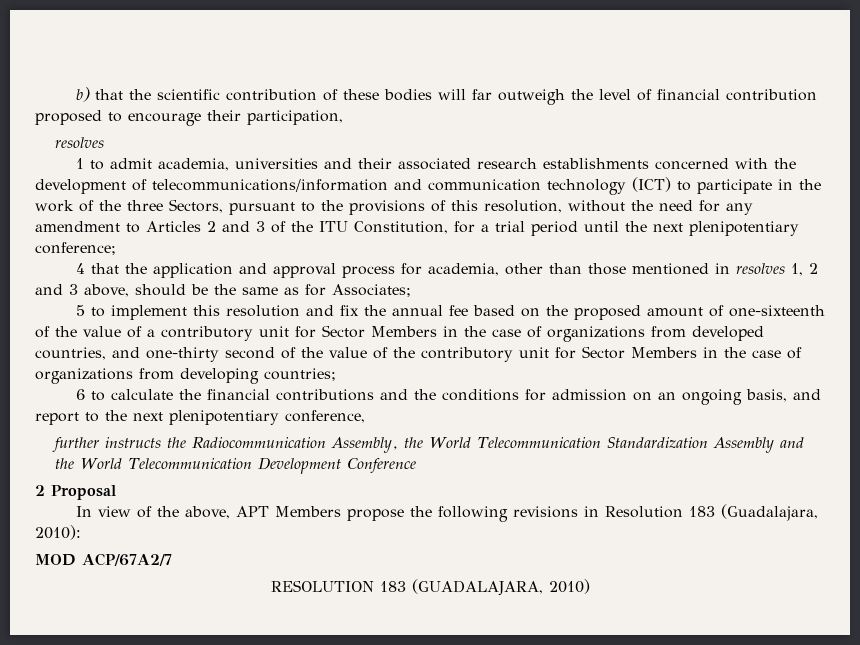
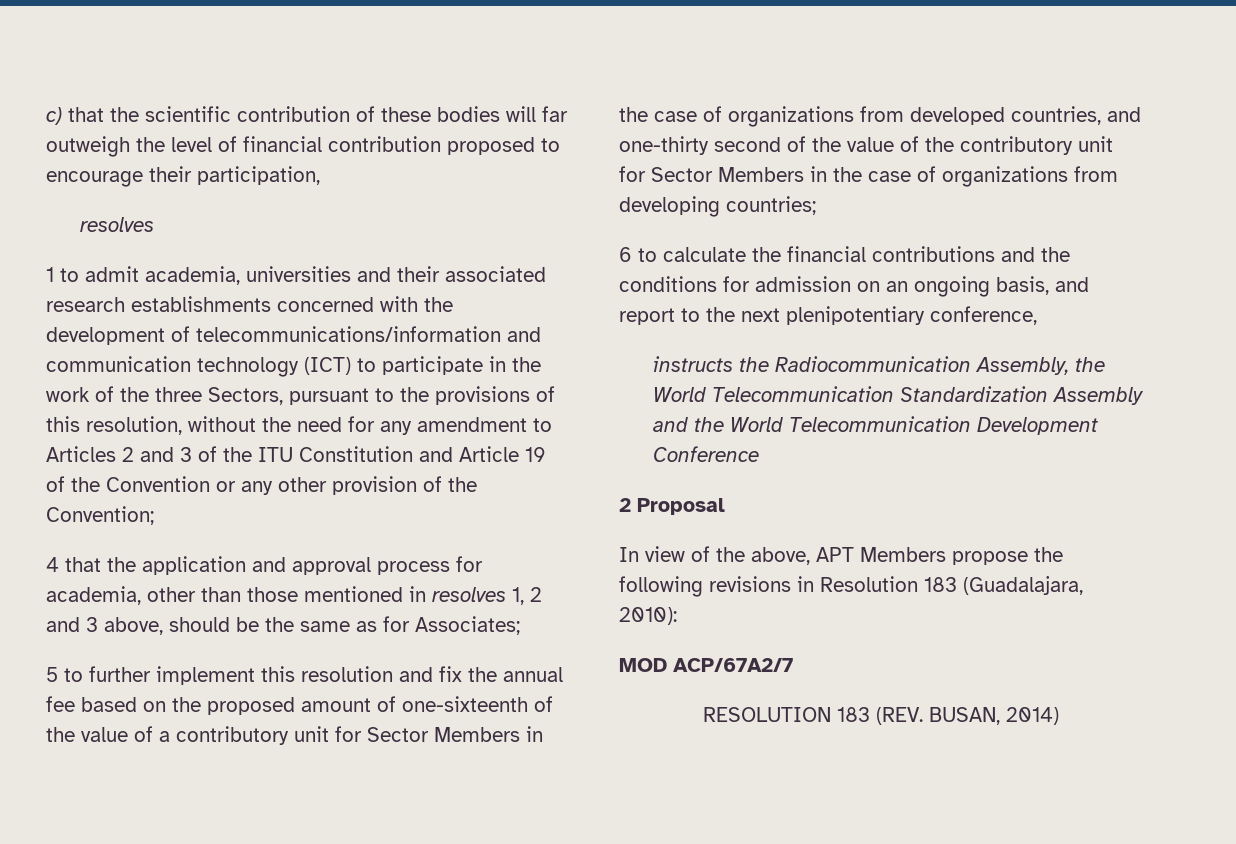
[75,87,90,102] b) -> [46,107,62,125] c)
[354,221,799,236] [35,242,116,255] Constitution, for a trial period until the next plenipotentiary conference; -> [299,446,546,462] [46,476,477,495] [46,506,154,525] Constitution and Article 19 of the Convention or any other provision of the Convention;
(105, 312) none -> [89,666,151,682] further
[52,437,100,452] further -> (1037, 315) none
[411,579,590,596] (GUADALAJARA, 2010) -> [875,707,1059,725] (REV. BUSAN, 2014)

